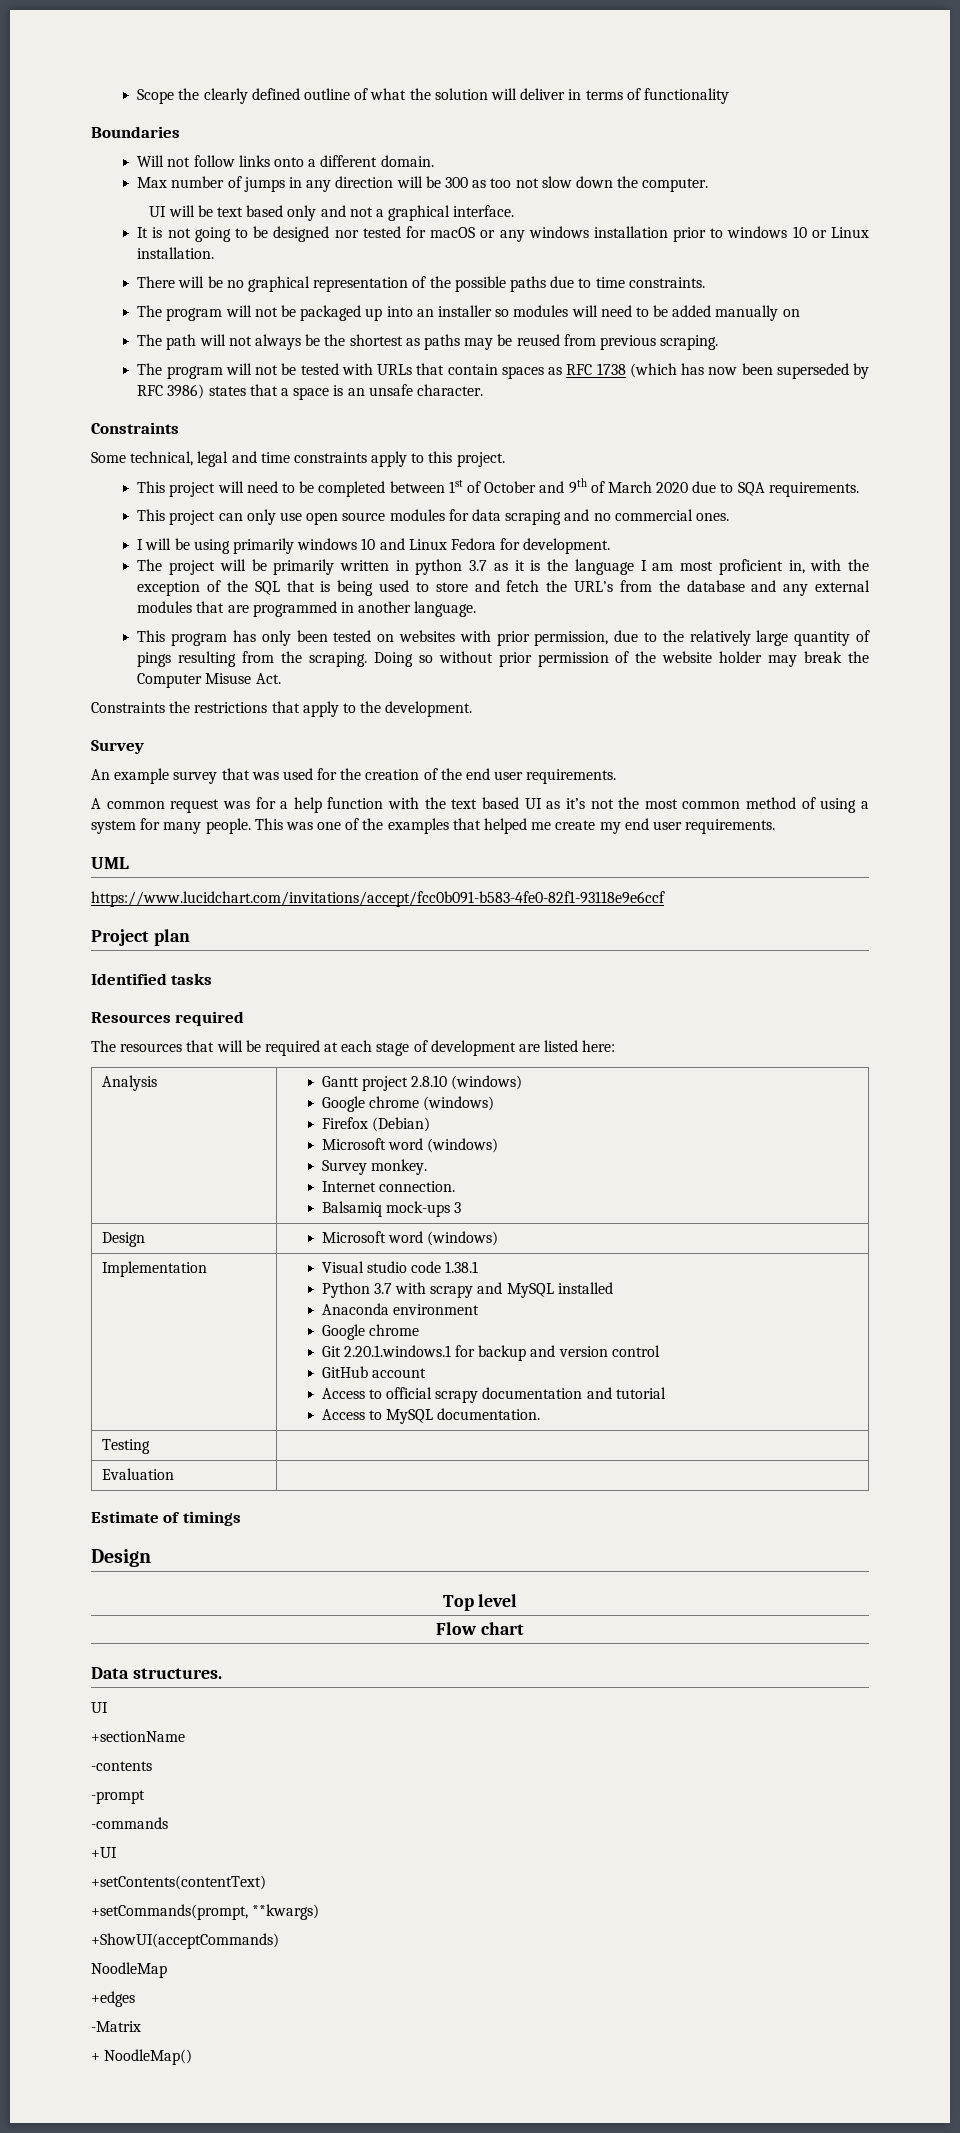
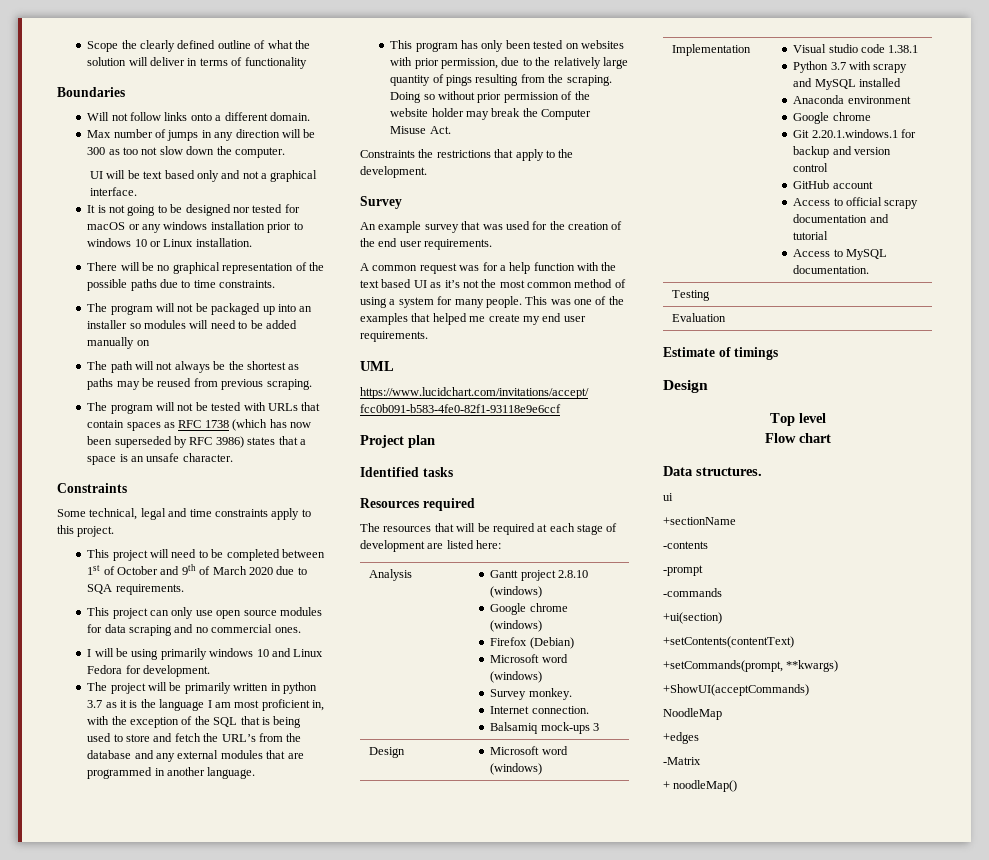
[91,1702,108,1713] UI -> [663,493,673,501] ui
[91,1847,117,1858] +UI -> [663,612,722,624] +ui(section)
[104,2049,193,2065] NoodleMap() -> [673,780,738,792] noodleMap()

